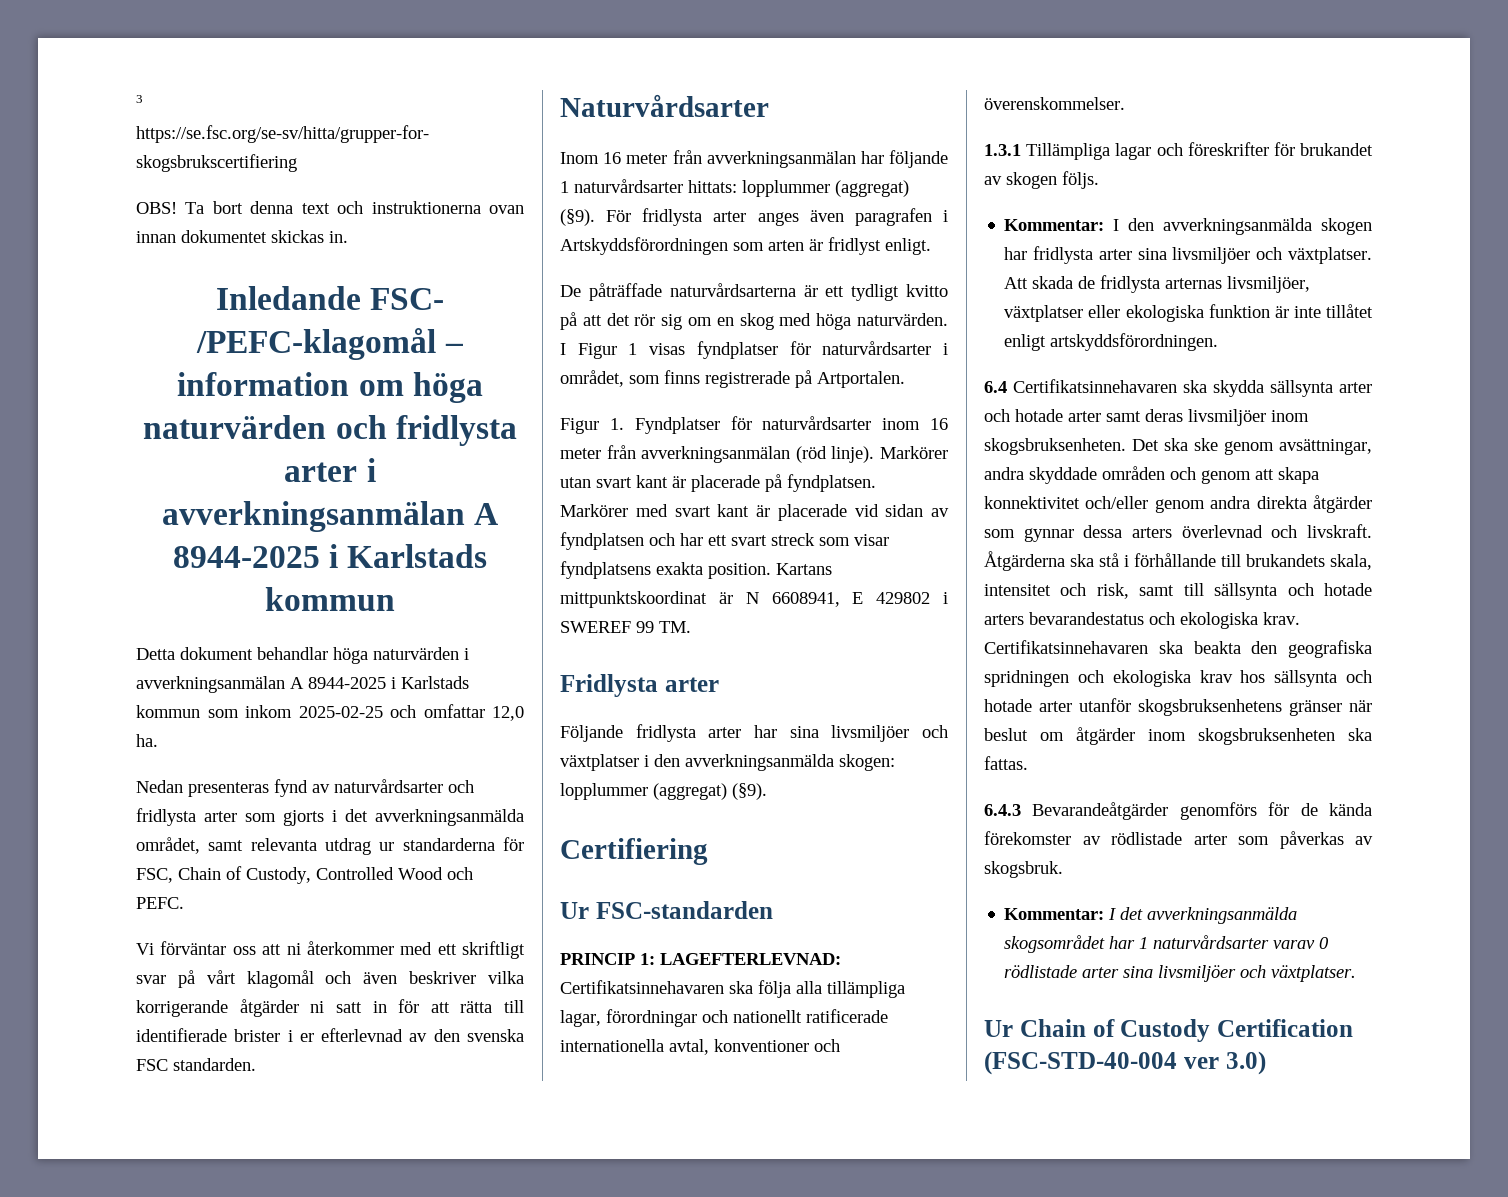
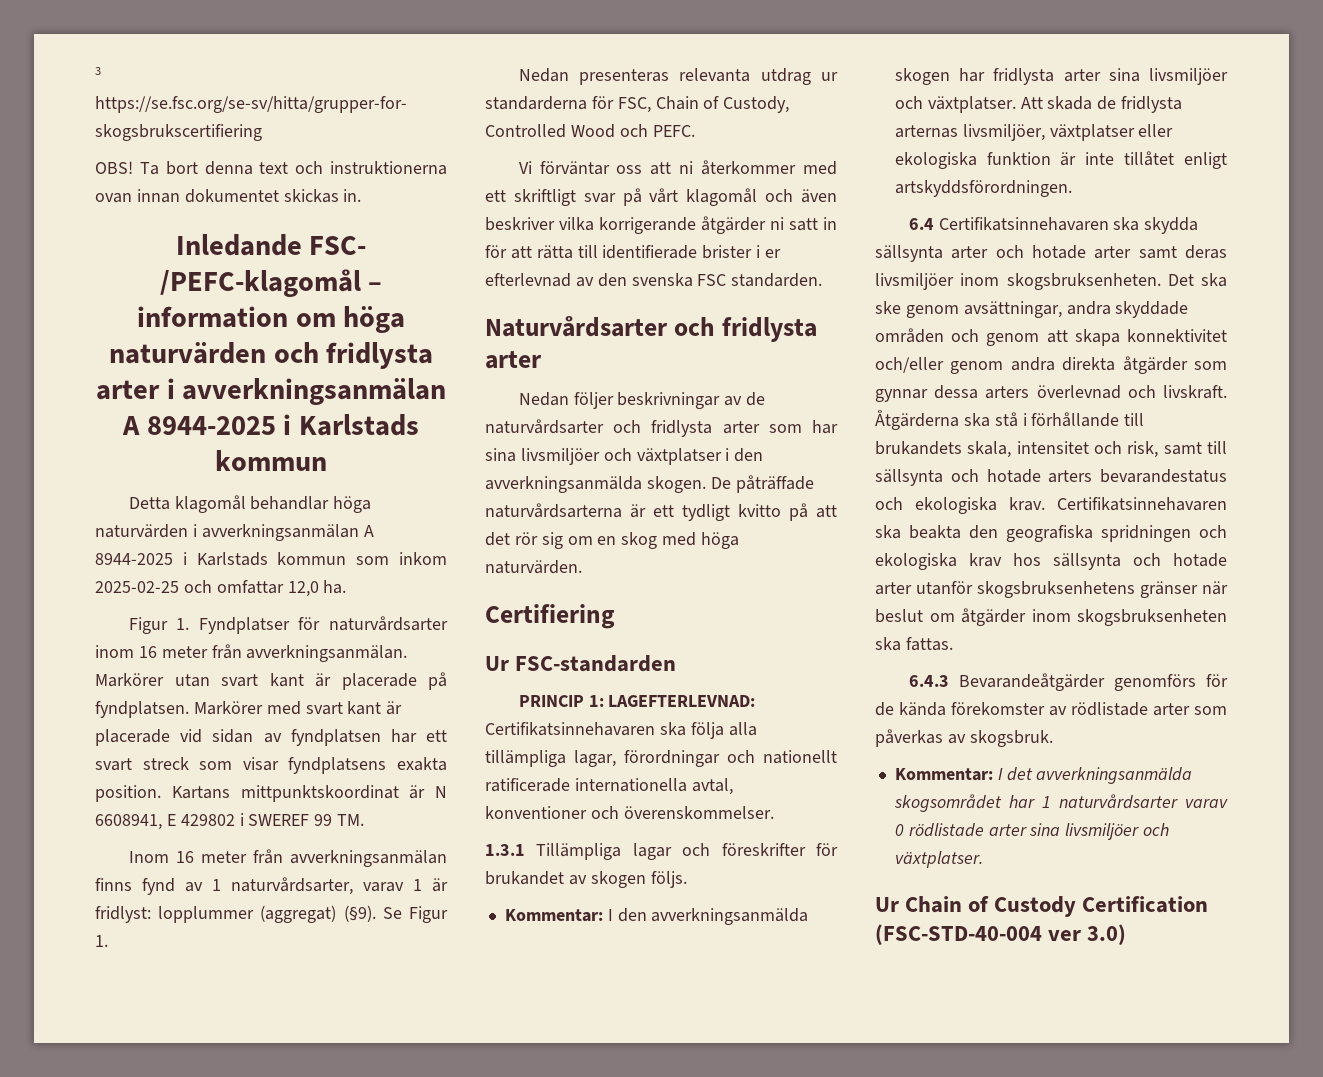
[180,647,253,660] dokument -> [174,495,246,513] klagomål
[136,779,474,797] [136,808,524,826] [136,837,244,854] Nedan presenteras fynd av naturvårdsarter och fridlysta arter som gjorts i det avverkningsanmälda området, samt -> [128,616,448,634] [95,644,408,662] [95,672,447,690] [95,701,403,718] [95,729,448,746] [95,757,447,774] [95,785,447,802] [95,813,365,830] [128,849,447,867] [95,877,448,895] [95,905,448,923] [95,935,108,947] [518,68,670,85] Figur 1. Fyndplatser för naturvårdsarter inom 16 meter från avverkningsanmälan. Markörer utan svart kant är placerade på fyndplatsen. Markörer med svart kant är placerade vid sidan av fyndplatsen har ett svart streck som visar fyndplatsens exakta position. Kartans mittpunktskoordinat är N 6608941, E 429802 i SWEREF 99 TM. // Inom 16 meter från avverkningsanmälan finns fynd av 1 naturvårdsarter, varav 1 är fridlyst: lopplummer (aggregat) (§9). Se Figur 1. // Nedan presenteras
[560,150,948,168] [560,179,909,197] [560,208,948,226] [560,237,931,255] // Inom 16 meter från avverkningsanmälan har följande 1 naturvårdsarter hittats: lopplummer (aggregat) (§9). För fridlysta arter anges även paragrafen i Artskyddsförordningen som arten är fridlyst enligt. // -> [673,317,817,342] [485,351,542,369] [518,392,766,409] [485,419,838,437] [485,448,764,465] [485,476,706,493] och fridlysta arter // Nedan följer beskrivningar av de naturvårdsarter och fridlysta arter som har sina livsmiljöer och växtplatser i den avverkningsanmälda skogen.
[560,341,948,359] [560,370,905,388] [560,416,948,434] [560,445,948,463] [560,474,876,492] [560,504,949,521] [560,532,889,550] [560,561,832,579] [560,591,948,608] [560,621,691,633] [560,674,719,697] [560,724,948,742] [560,754,895,771] [560,783,767,800] I Figur 1 visas fyndplatser för naturvårdsarter i området, som finns registrerade på Artportalen. // Figur 1. Fyndplatser för naturvårdsarter inom 16 meter från avverkningsanmälan (röd linje). Markörer utan svart kant är placerade på fyndplatsen. Markörer med svart kant är placerade vid sidan av fyndplatsen och har ett svart streck som visar fyndplatsens exakta position. Kartans mittpunktskoordinat är N 6608941, E 429802 i SWEREF 99 TM. // Fridlysta arter // Följande fridlysta arter har sina livsmiljöer och växtplatser i den avverkningsanmälda skogen: lopplummer (aggregat) (§9). -> (582, 567) none

